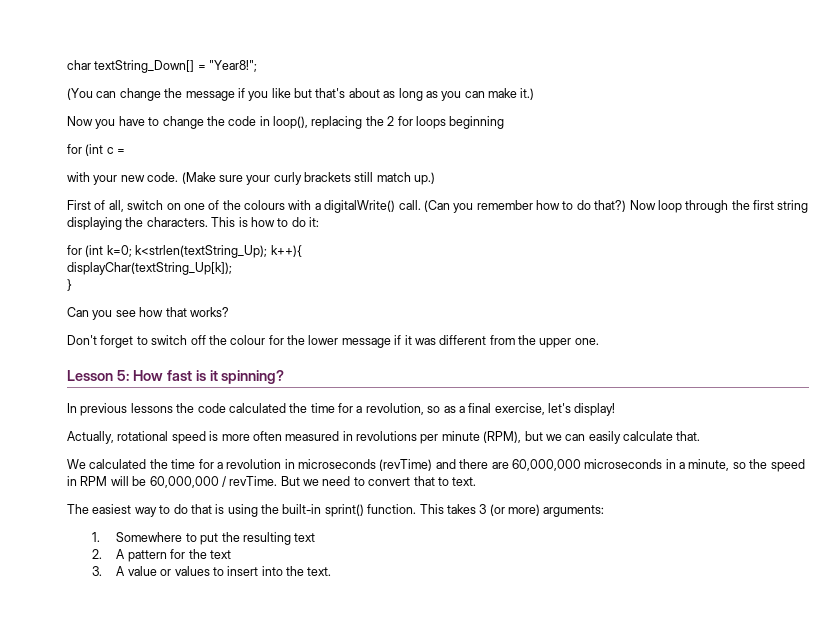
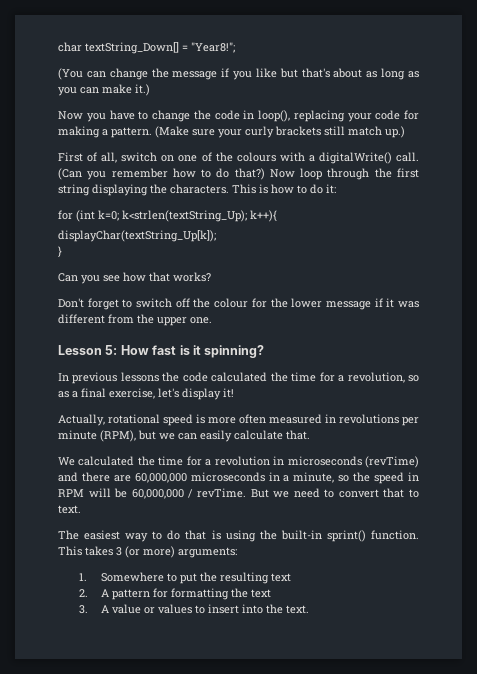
[365,116,505,129] [67,144,126,156] [67,172,179,185] the 2 for loops beginning // for (int c = // with your new code. -> [347,110,419,122] [58,126,152,138] your code for making a pattern.
[574,403,616,416] display! -> [182,388,234,400] display it!
(186, 554) none -> [170,588,229,600] formatting

